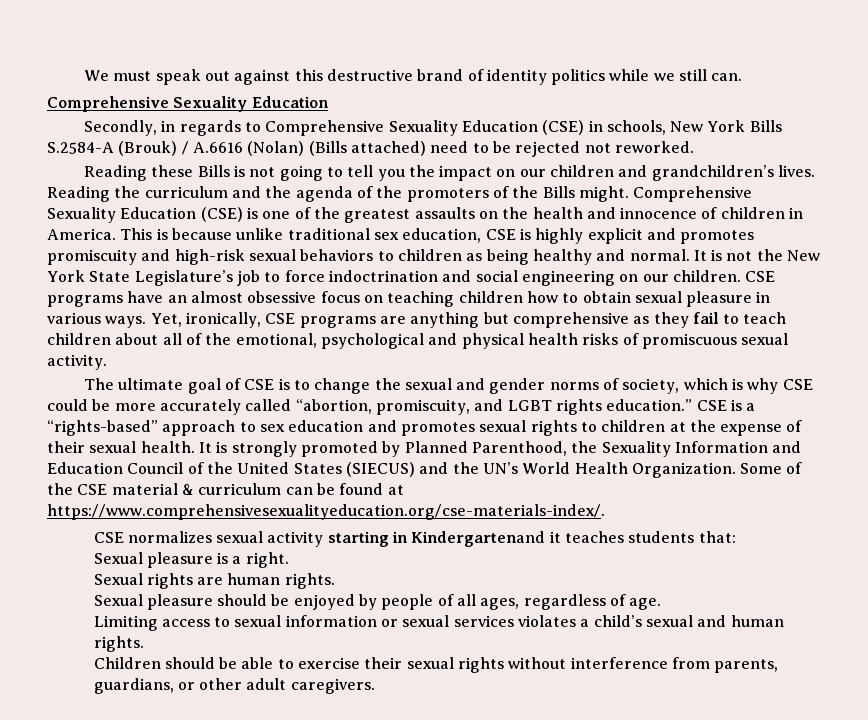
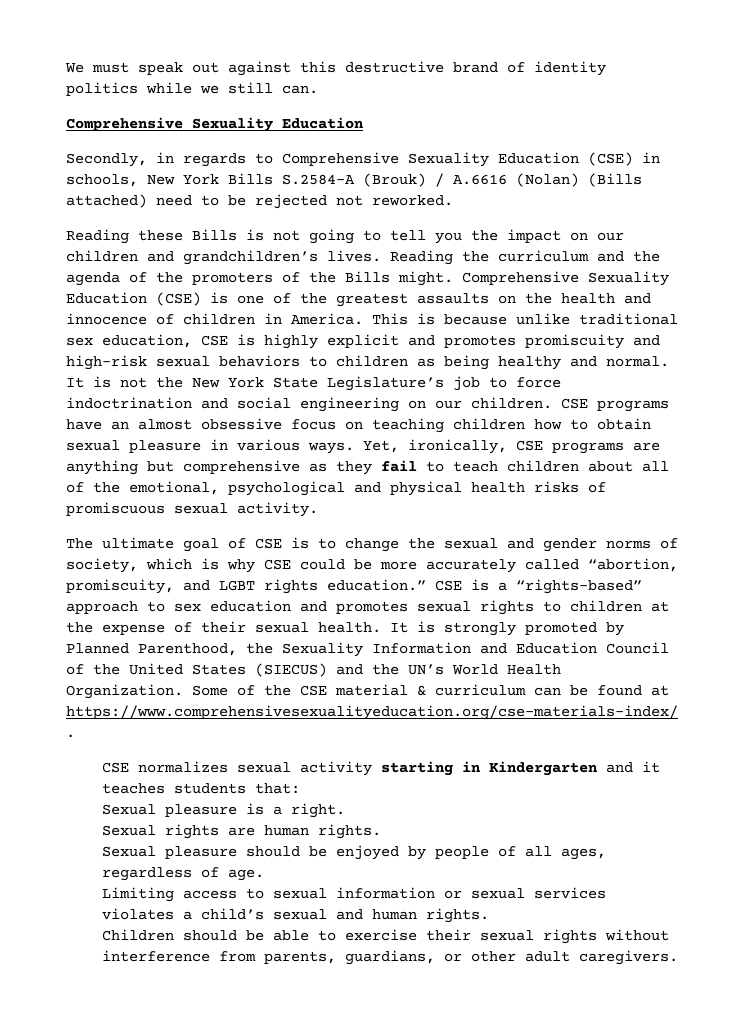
[411,531,546,547] Kindergartenand -> [489,761,634,776] Kindergarten and

